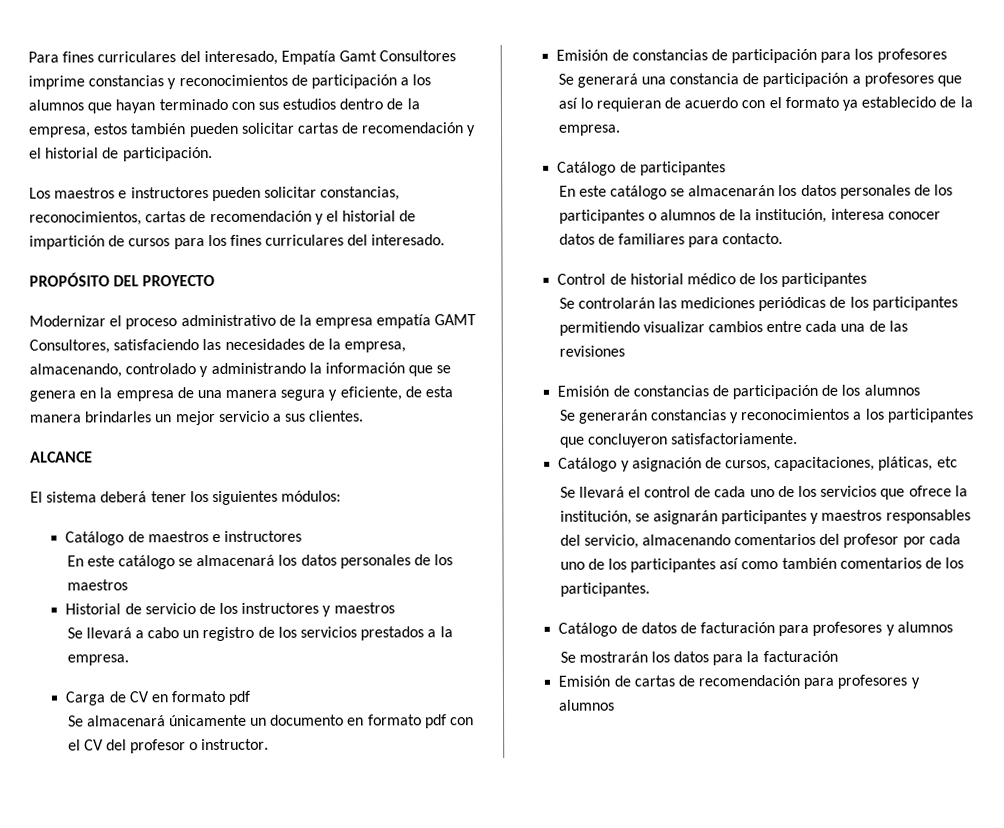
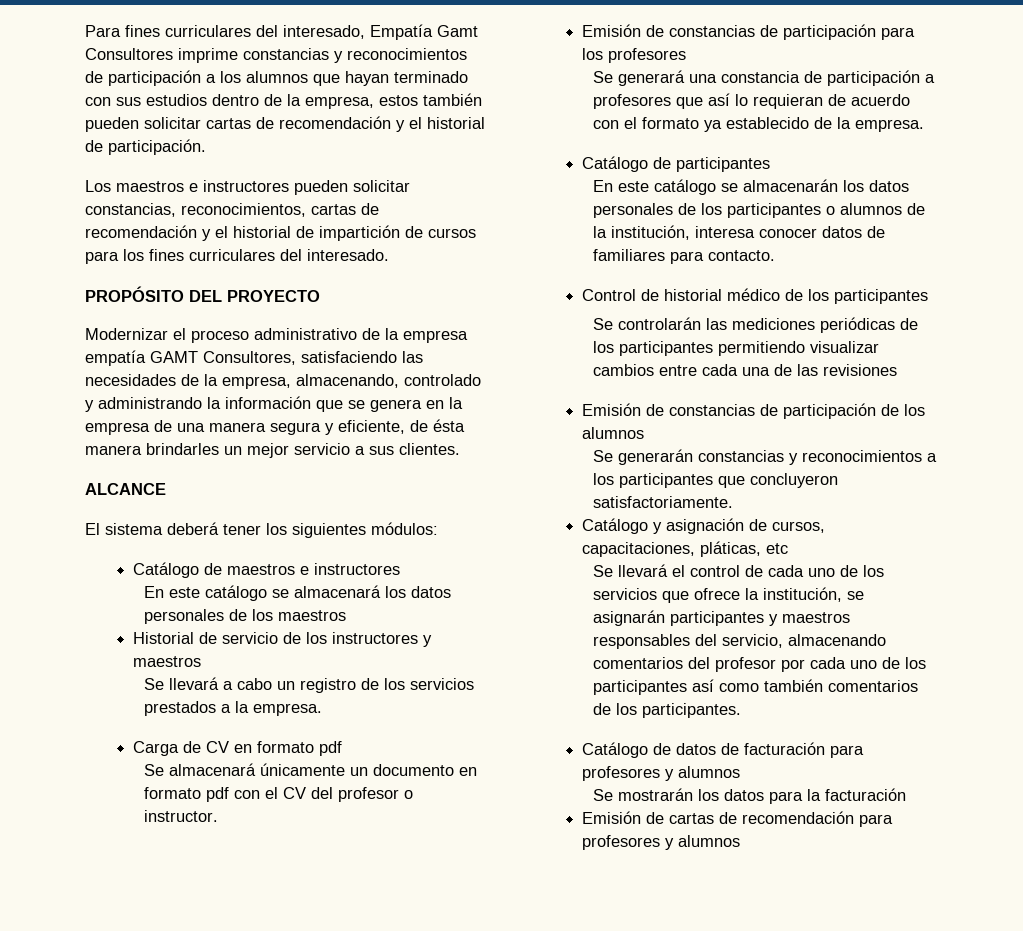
[425,386,454,398] esta -> [433,419,465,432] ésta

